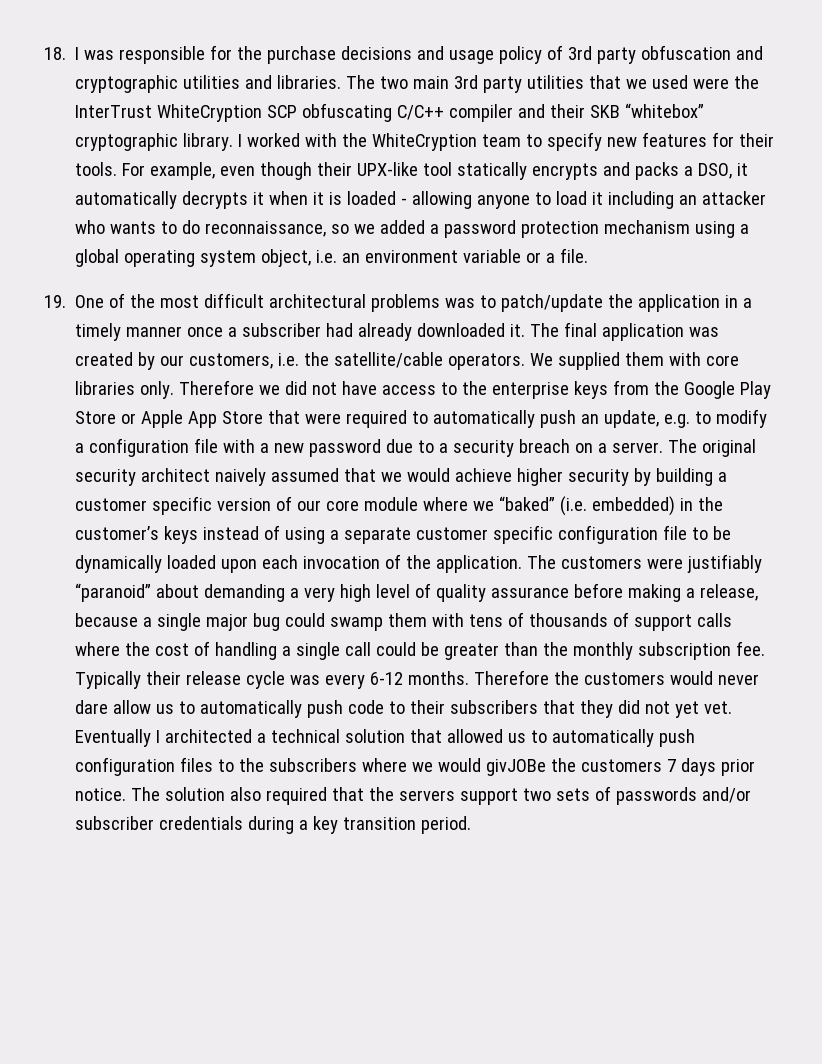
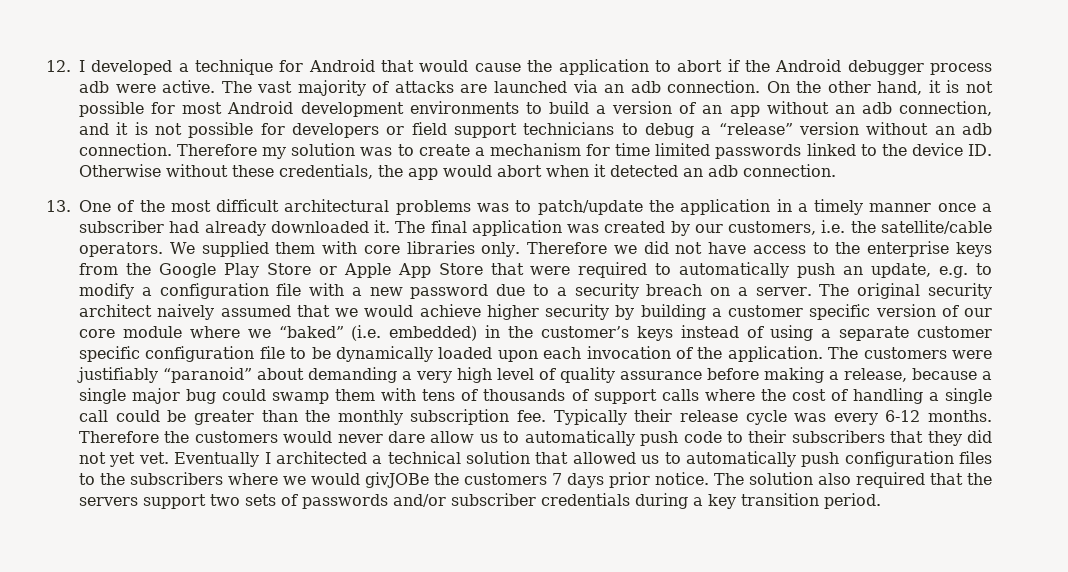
[44,45,764,64] [75,75,760,93] [75,103,705,122] [75,132,775,151] [75,162,749,180] [75,191,767,209] [75,220,750,238] [75,248,589,267] [44,295,66,308] 18. I was responsible for the purchase decisions and usage policy of 3rd party obfuscation and cryptographic utilities and libraries. The two main 3rd party utilities that we used were the InterTrust WhiteCryption SCP obfuscating C/C++ compiler and their SKB “whitebox” cryptographic library. I worked with the WhiteCryption team to specify new features for their tools. For example, even though their UPX-like tool statically encrypts and packs a DSO, it automatically decrypts it when it is loaded - allowing anyone to load it including an attacker who wants to do reconnaissance, so we added a password protection mechanism using a global operating system object, i.e. an environment variable or a file. // 19. -> [46,59,993,75] [79,80,993,96] [79,101,992,117] [79,122,993,138] [79,143,993,159] [79,164,836,180] [46,200,71,212] 12. I developed a technique for Android that would cause the application to abort if the Android debugger process adb were active. The vast majority of attacks are launched via an adb connection. On the other hand, it is not possible for most Android development environments to build a version of an app without an adb connection, and it is not possible for developers or field support technicians to debug a “release” version without an adb connection. Therefore my solution was to create a mechanism for time limited passwords linked to the device ID. Otherwise without these credentials, the app would abort when it detected an adb connection. // 13.

